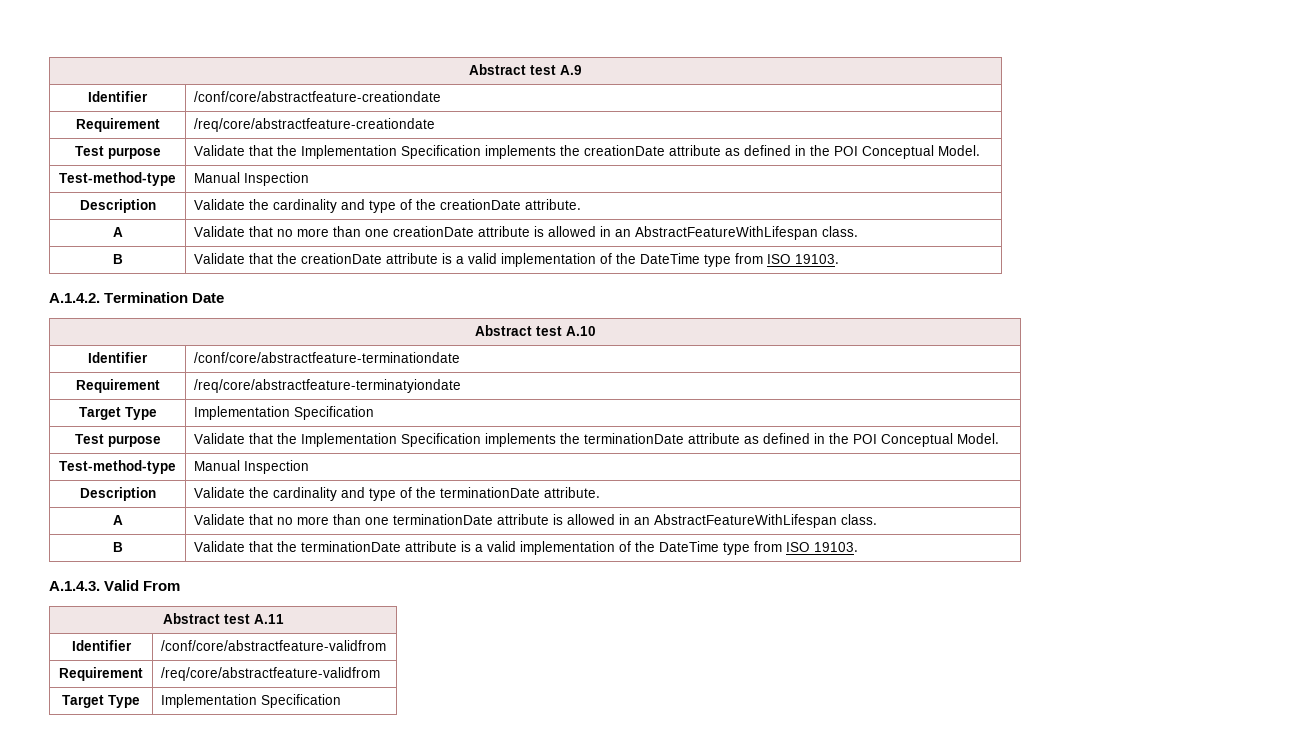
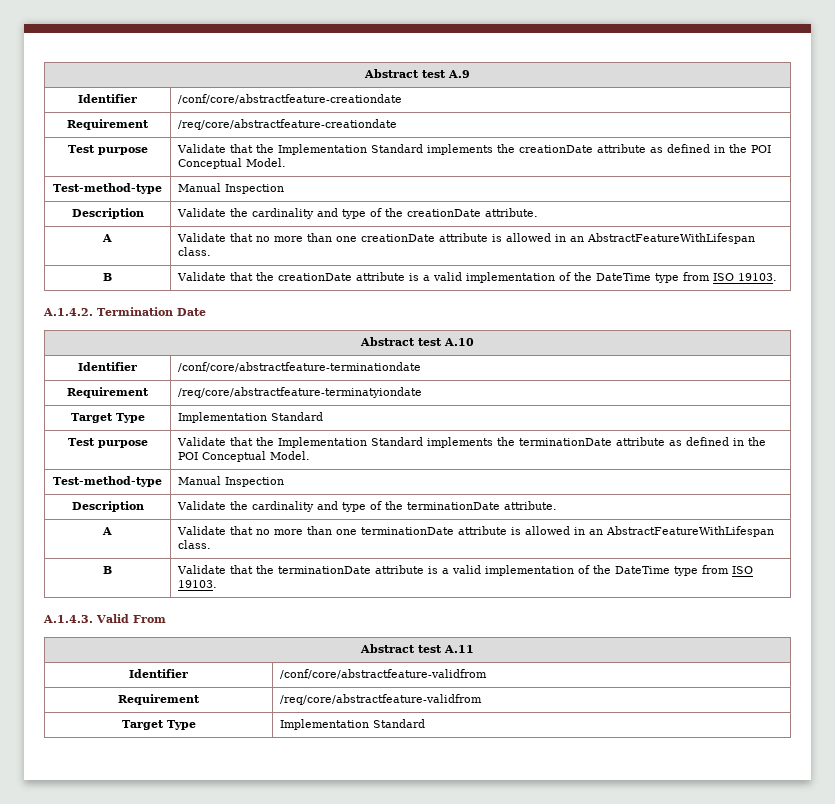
[401,145,482,159] Specification -> [371,144,424,153] Standard
[294,406,375,420] [74,434,161,447] [194,433,482,447] Specification // Test purpose | Validate that the Implementation Specification -> [271,412,324,421] [67,438,148,448] [177,437,424,448] Standard // Test purpose | Validate that the Implementation Standard
[261,694,342,708] Specification -> [373,719,426,728] Standard

